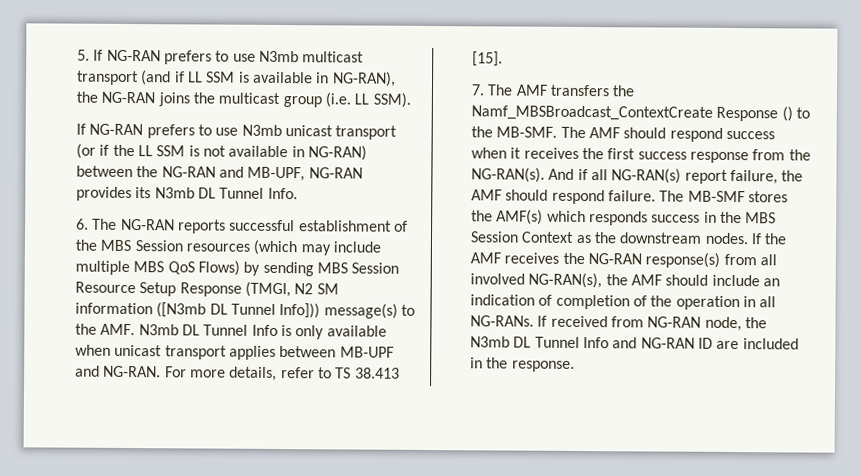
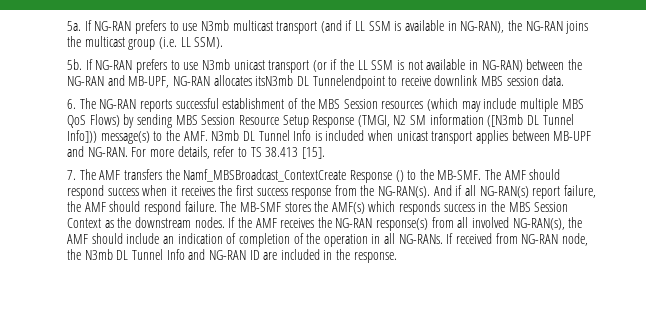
[76,49,90,61] 5. -> [66,21,81,31] 5a.
(411, 100) none -> [66,59,82,70] 5b.
[75,186,298,202] provides its N3mb DL Tunnel Info. -> [213,75,565,89] allocates itsN3mb DL Tunnelendpoint to receive downlink MBS session data.
[295,325,387,340] only available -> [325,130,365,141] included

